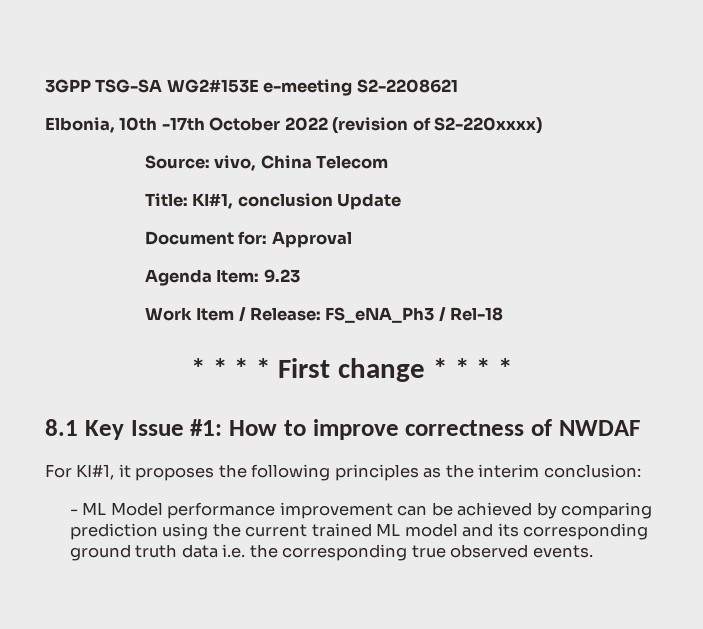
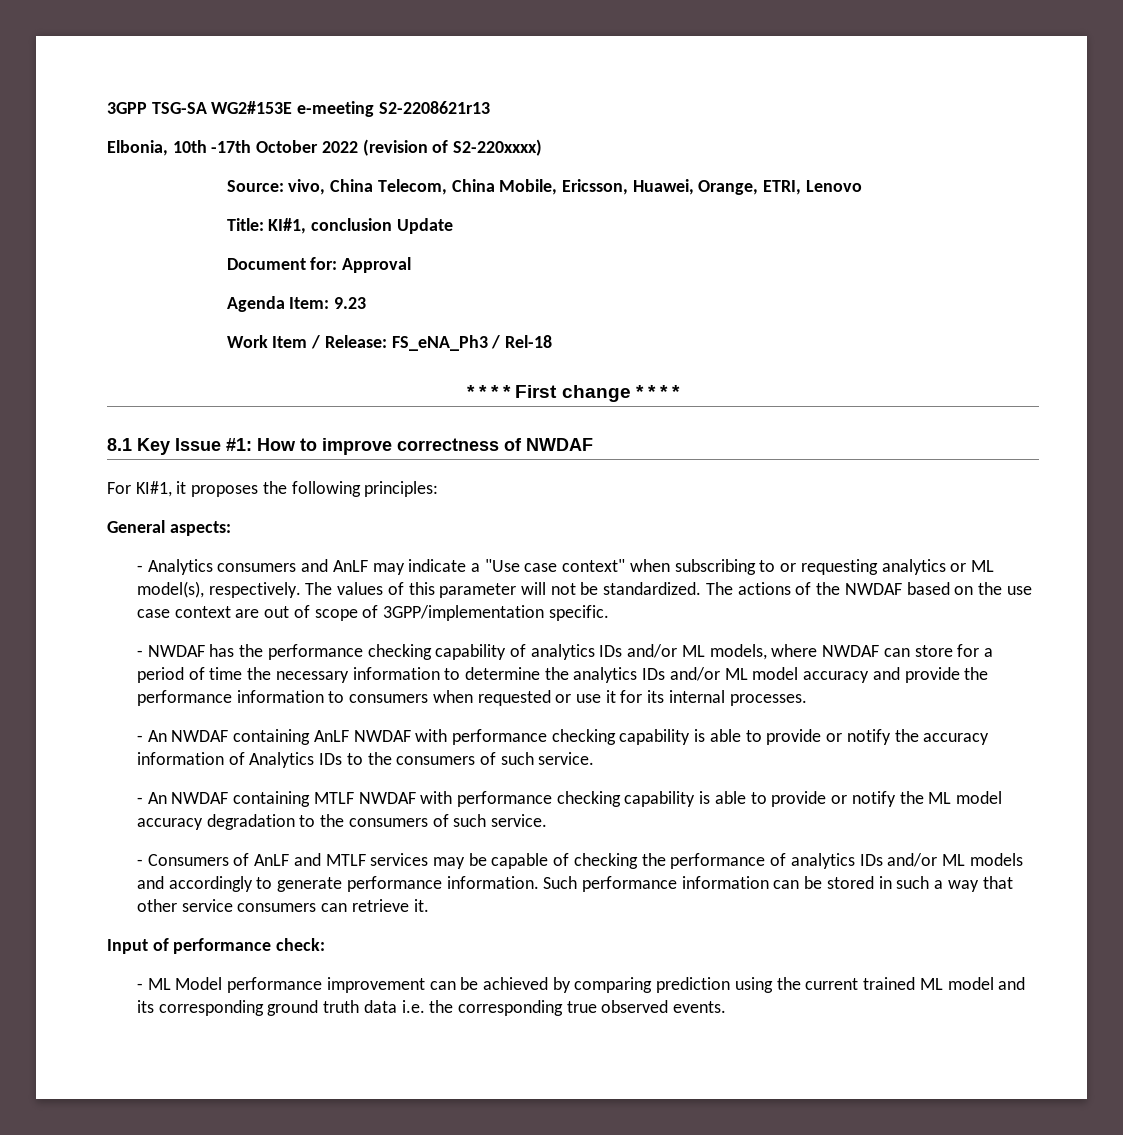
[356,79,458,93] S2-2208621 -> [378,101,490,114] S2-2208621r13
[315,155,388,169] Telecom -> [377,179,862,195] Telecom, China Mobile, Ericsson, Huawei, Orange, ETRI, Lenovo
[334,464,641,481] principles as the interim conclusion: -> [364,481,439,497] [107,520,231,536] [136,559,994,575] [136,581,1032,598] [136,605,609,621] [136,644,993,660] [136,667,989,683] [136,690,807,706] [136,729,990,745] [136,752,595,768] [136,791,1002,807] [136,814,547,830] [136,853,1023,869] [136,876,1013,892] [136,899,429,912] [107,938,326,954] principles: // General aspects: // - Analytics consumers and AnLF may indicate a "Use case context" when subscribing to or requesting analytics or ML model(s), respectively. The values of this parameter will not be standardized. The actions of the NWDAF based on the use case context are out of scope of 3GPP/implementation specific. // - NWDAF has the performance checking capability of analytics IDs and/or ML models, where NWDAF can store for a period of time the necessary information to determine the analytics IDs and/or ML model accuracy and provide the performance information to consumers when requested or use it for its internal processes. // - An NWDAF containing AnLF NWDAF with performance checking capability is able to provide or notify the accuracy information of Analytics IDs to the consumers of such service. // - An NWDAF containing MTLF NWDAF with performance checking capability is able to provide or notify the ML model accuracy degradation to the consumers of such service. // - Consumers of AnLF and MTLF services may be capable of checking the performance of analytics IDs and/or ML models and accordingly to generate performance information. Such performance information can be stored in such a way that other service consumers can retrieve it. // Input of performance check:

